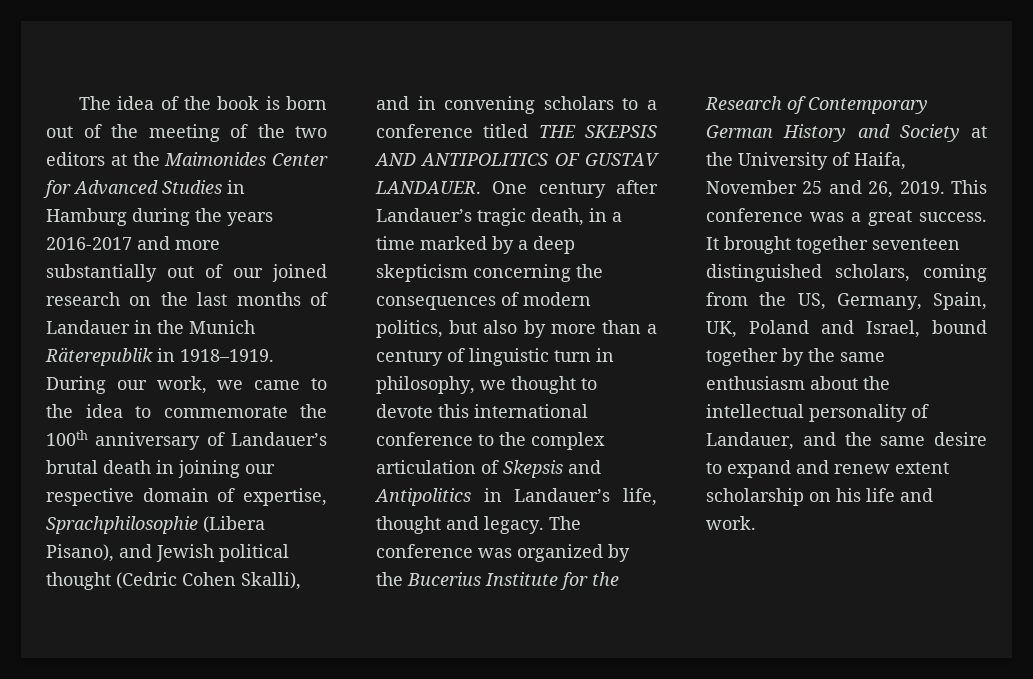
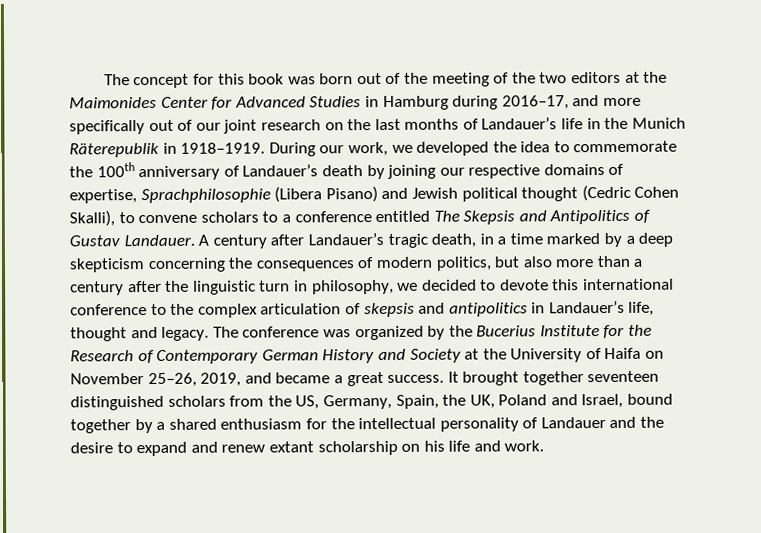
[78,96,280,110] The idea of the book is -> [103,73,316,89] The concept for this book was
[195,208,273,226] [46,237,132,250] the years 2016-2017 -> [501,95,569,110] 2016–17,
[46,264,157,282] substantially -> [69,120,145,135] specifically
[272,264,327,282] joined -> [223,119,258,134] joint
[46,320,130,334] Landauer -> [481,117,584,130] Landauer’s life
[254,378,327,390] came to -> [416,141,490,156] developed
[46,460,174,474] brutal death in -> [321,164,385,180] death by
[142,488,209,502] domain -> [543,164,605,176] domains
[46,544,114,562] Pisano), -> [325,186,378,203] Pisano)
[376,96,536,114] and in convening -> [118,212,198,224] to convene
[483,124,657,138] [374,153,659,166] [375,181,528,194] titled THE SKEPSIS AND ANTIPOLITICS OF GUSTAV LANDAUER. One -> [375,209,652,225] [69,234,210,247] entitled The Skepsis and Antipolitics of Gustav Landauer. A
[523,320,546,338] by -> (553, 262) none
[447,348,465,362] of -> [127,280,190,293] after the
[511,376,576,394] thought -> [421,279,477,291] decided
[503,460,601,478] [374,488,471,506] Skepsis and Antipolitics -> [363,302,528,318] skepsis and antipolitics
[854,152,906,170] [706,180,987,198] [706,208,844,222] Haifa, November 25 and 26, 2019. This conference was -> [604,347,665,360] [70,372,331,388] Haifa on November 25–26, 2019, and became
[835,264,987,282] scholars, coming -> [167,395,226,407] scholars
(987, 301) none -> [442,394,467,406] the
[808,348,885,362] [706,376,858,390] the same enthusiasm about -> [156,418,327,430] a shared enthusiasm for
[706,432,794,450] Landauer, -> [540,417,606,429] Landauer
[880,436,926,446] same -> (665, 422) none
[895,462,949,474] extent -> [268,441,314,453] extant

